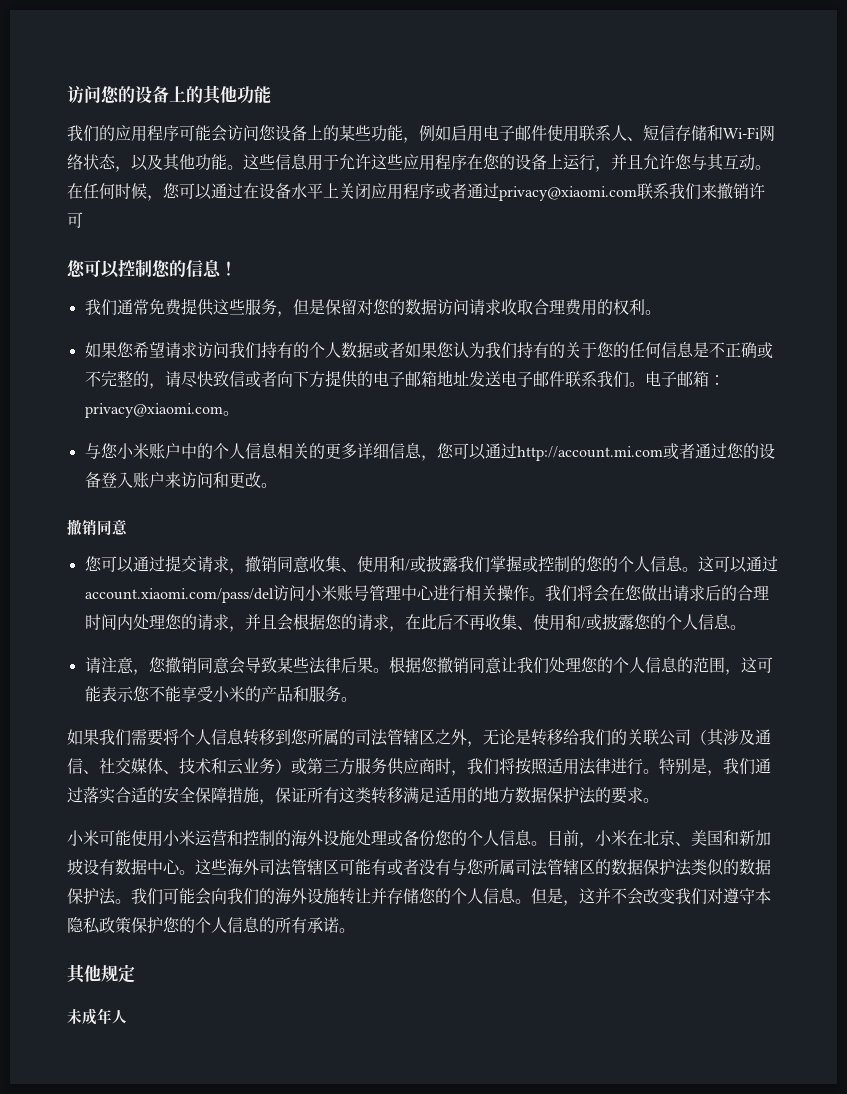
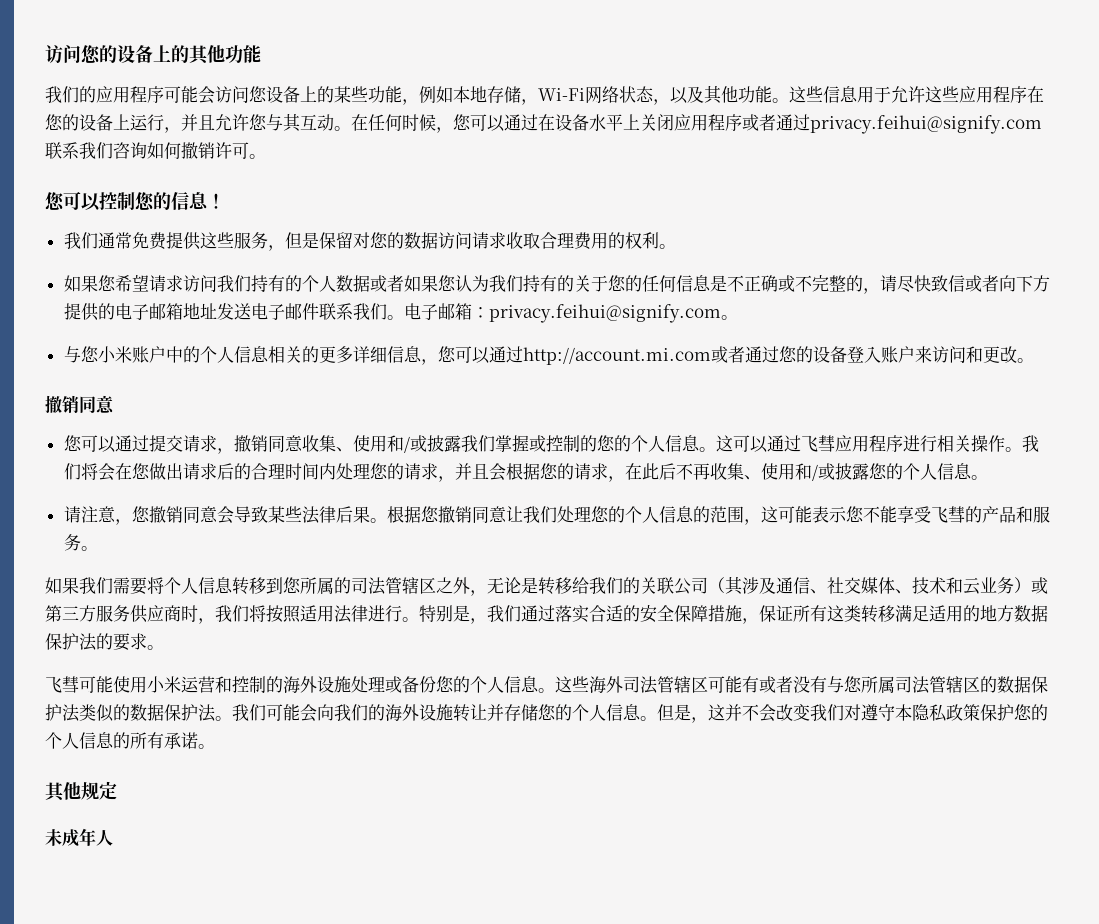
[451,125,723,142] 启用电子邮件使用联系人、短信存储和 -> [453,86,538,105] 本地存储，
[499,183,717,201] privacy@xiaomi.com联系我们来 -> [810,115,1042,134] [45,142,181,159] privacy.feihui@signify.com联系我们咨询如何
(83, 220) none -> [249,154,266,159] 。
[84,403,223,418] privacy@xiaomi.com -> [488,304,721,323] privacy.feihui@signify.com
[84,585,434,603] account.xiaomi.com/pass/del访问小米账号管理中心 -> [800,435,903,452] 飞彗应用程序
[212,686,245,702] 小米 -> [930,506,965,523] 飞彗
[67,830,99,846] 小米 -> [45,676,79,693] 飞彗
[547,830,771,848] [67,859,195,875] 目前，小米在北京、美国和新加坡设有数据中心。 -> (555, 690) none

